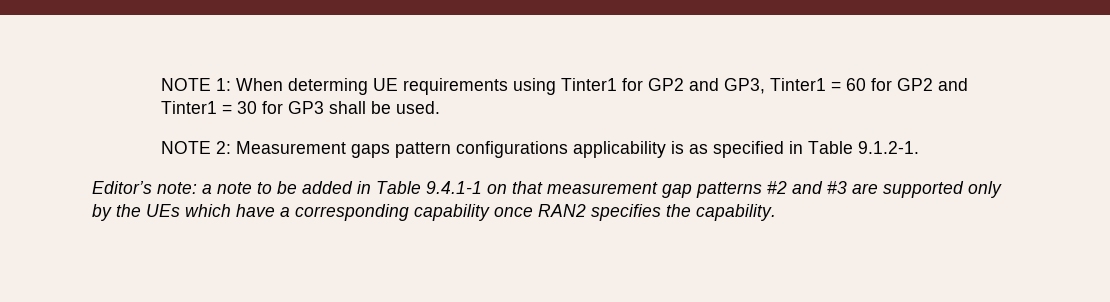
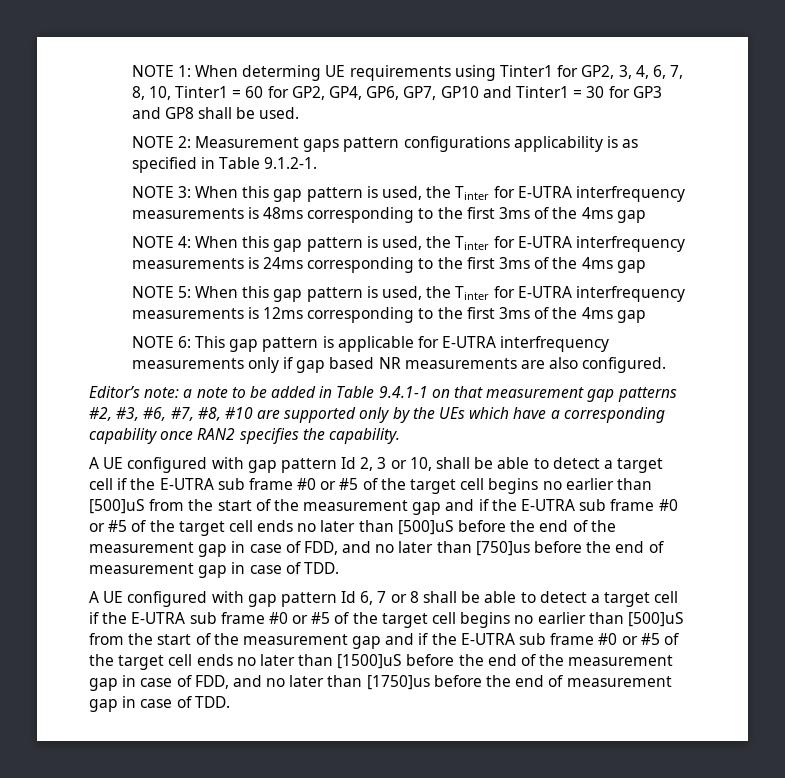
[647,78,933,94] GP2 and GP3, Tinter1 = 60 for GP2 -> [581,65,684,79] [131,86,479,100] GP2, 3, 4, 6, 7, 8, 10, Tinter1 = 60 for GP2, GP4, GP6, GP7, GP10
(324, 107) none -> [131,107,194,119] and GP8
(919, 147) none -> [131,186,685,202] [131,207,646,223] [131,236,685,252] [131,257,646,273] [131,286,685,302] [131,307,646,323] [131,336,610,352] [131,357,667,373] // NOTE 3: When this gap pattern is used, the Tinter for E-UTRA interfrequency measurements is 48ms corresponding to the first 3ms of the 4ms gap // NOTE 4: When this gap pattern is used, the Tinter for E-UTRA interfrequency measurements is 24ms corresponding to the first 3ms of the 4ms gap // NOTE 5: When this gap pattern is used, the Tinter for E-UTRA interfrequency measurements is 12ms corresponding to the first 3ms of the 4ms gap // NOTE 6: This gap pattern is applicable for E-UTRA interfrequency measurements only if gap based NR measurements are also configured.
[767,181,847,194] #2 and #3 -> [89,407,253,421] #2, #3, #6, #7, #8, #10
(776, 212) none -> [89,457,664,473] [89,478,652,494] [89,499,678,515] [89,520,616,536] [89,541,664,557] [89,562,339,578] [89,591,679,607] [89,612,684,628] [89,633,679,649] [89,654,674,670] [89,675,672,691] [89,696,230,712] // A UE configured with gap pattern Id 2, 3 or 10, shall be able to detect a target cell if the E-UTRA sub frame #0 or #5 of the target cell begins no earlier than [500]uS from the start of the measurement gap and if the E-UTRA sub frame #0 or #5 of the target cell ends no later than [500]uS before the end of the measurement gap in case of FDD, and no later than [750]us before the end of measurement gap in case of TDD. // A UE configured with gap pattern Id 6, 7 or 8 shall be able to detect a target cell if the E-UTRA sub frame #0 or #5 of the target cell begins no earlier than [500]uS from the start of the measurement gap and if the E-UTRA sub frame #0 or #5 of the target cell ends no later than [1500]uS before the end of the measurement gap in case of FDD, and no later than [1750]us before the end of measurement gap in case of TDD.

